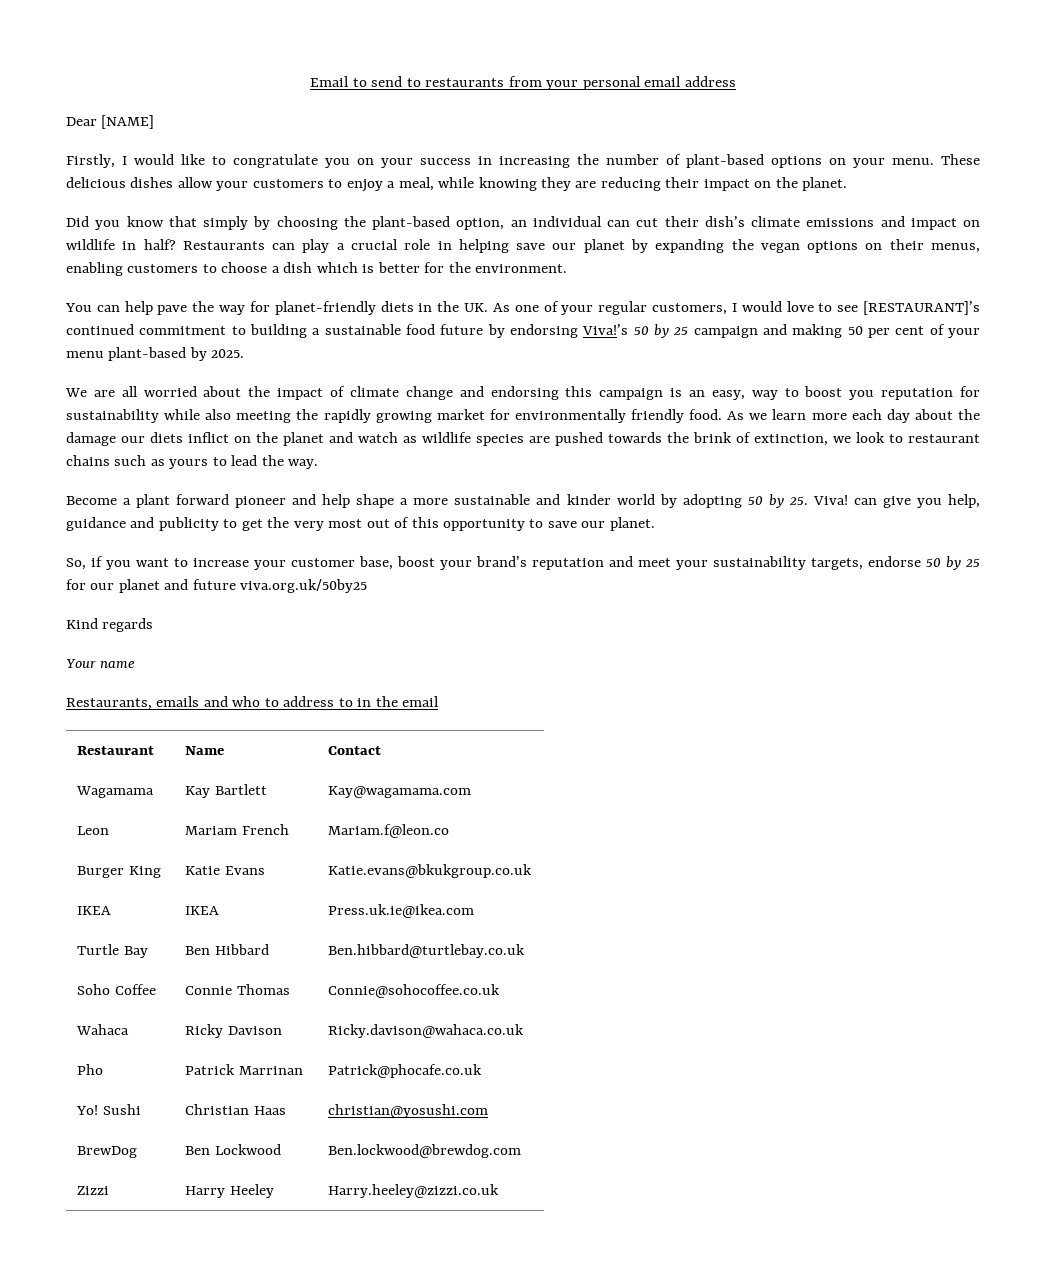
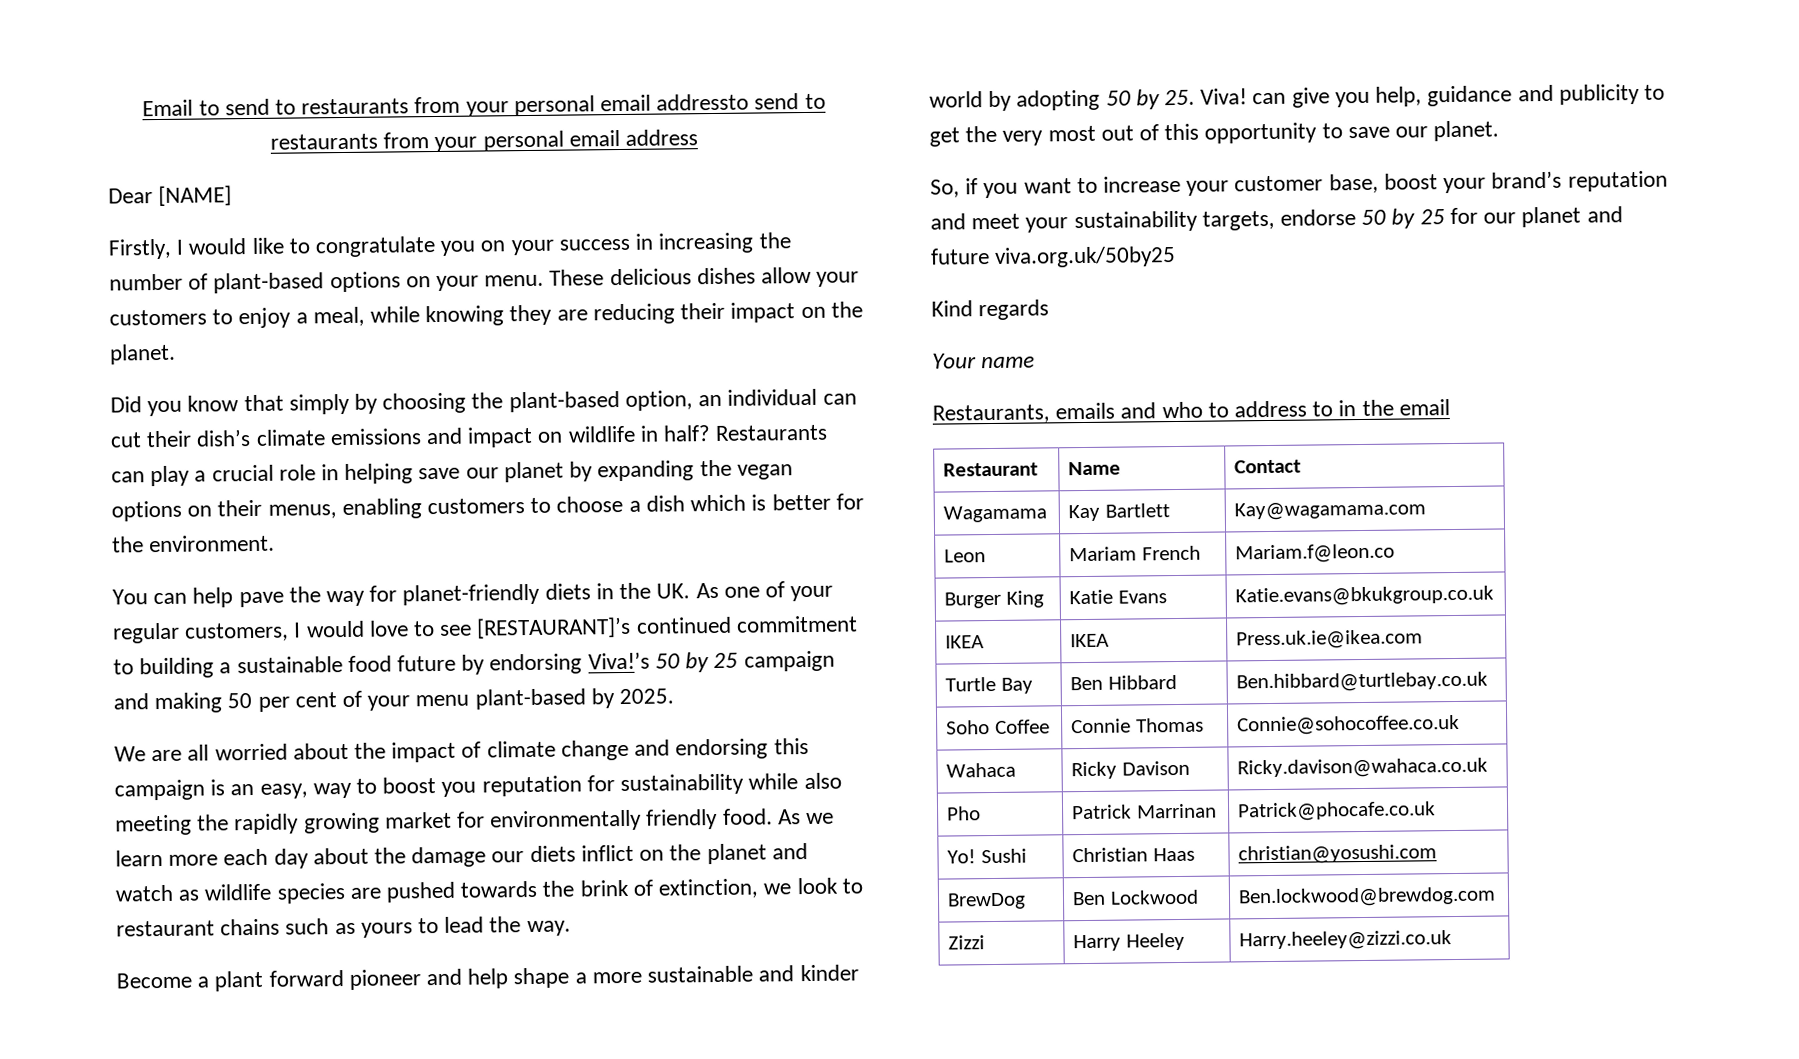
(682, 81) none -> [656,93,826,111] [269,130,620,153] addressto send to restaurants from your personal email

